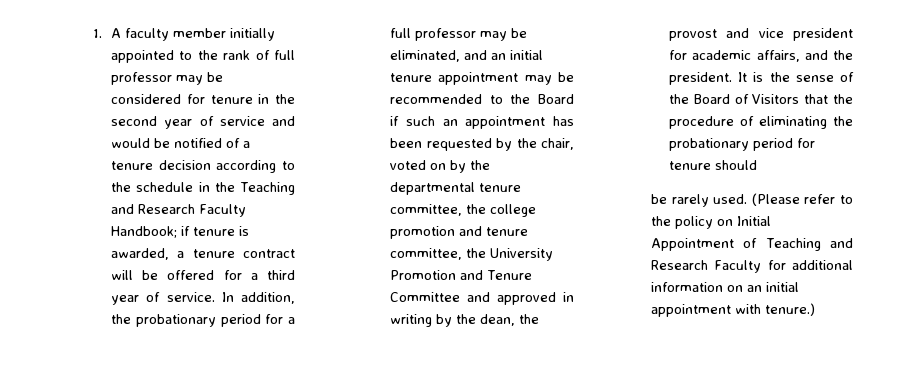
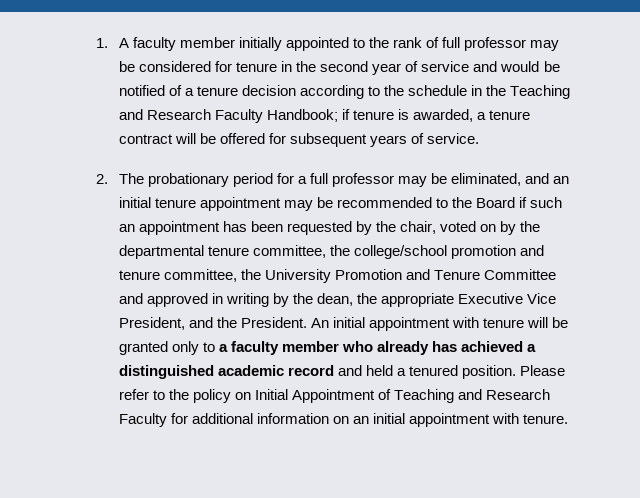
[250,270,295,280] [111,295,140,305] a third year -> [290,133,408,147] subsequent years
[221,292,295,304] [111,314,132,324] In addition, the -> [96,173,144,184] // 2. The
[490,204,537,217] college -> [354,245,448,259] college/school
[669,28,853,41] [669,50,853,62] [669,72,854,85] [669,94,853,104] [669,116,853,129] [669,138,816,151] [669,160,758,170] [651,193,800,207] provost and vice president for academic affairs, and the president. It is the sense of the Board of Visitors that the procedure of eliminating the probationary period for tenure should // be rarely used. (Please -> [381,293,557,307] [118,317,569,331] [118,341,537,355] [118,365,566,379] appropriate Executive Vice President, and the President. An initial appointment with tenure will be granted only to a faculty member who already has achieved a distinguished academic record and held a tenured position. Please
[765,303,816,316] tenure.) -> [523,414,569,424] tenure.

